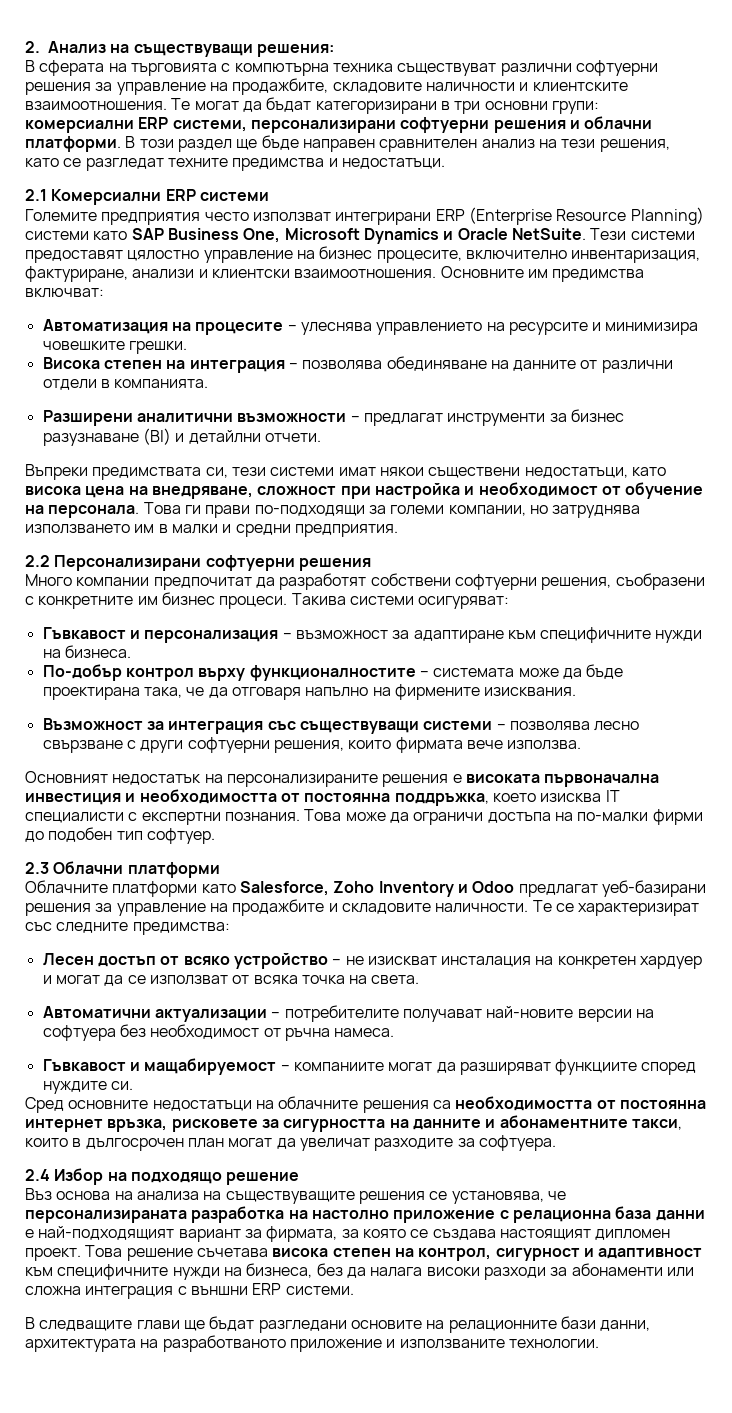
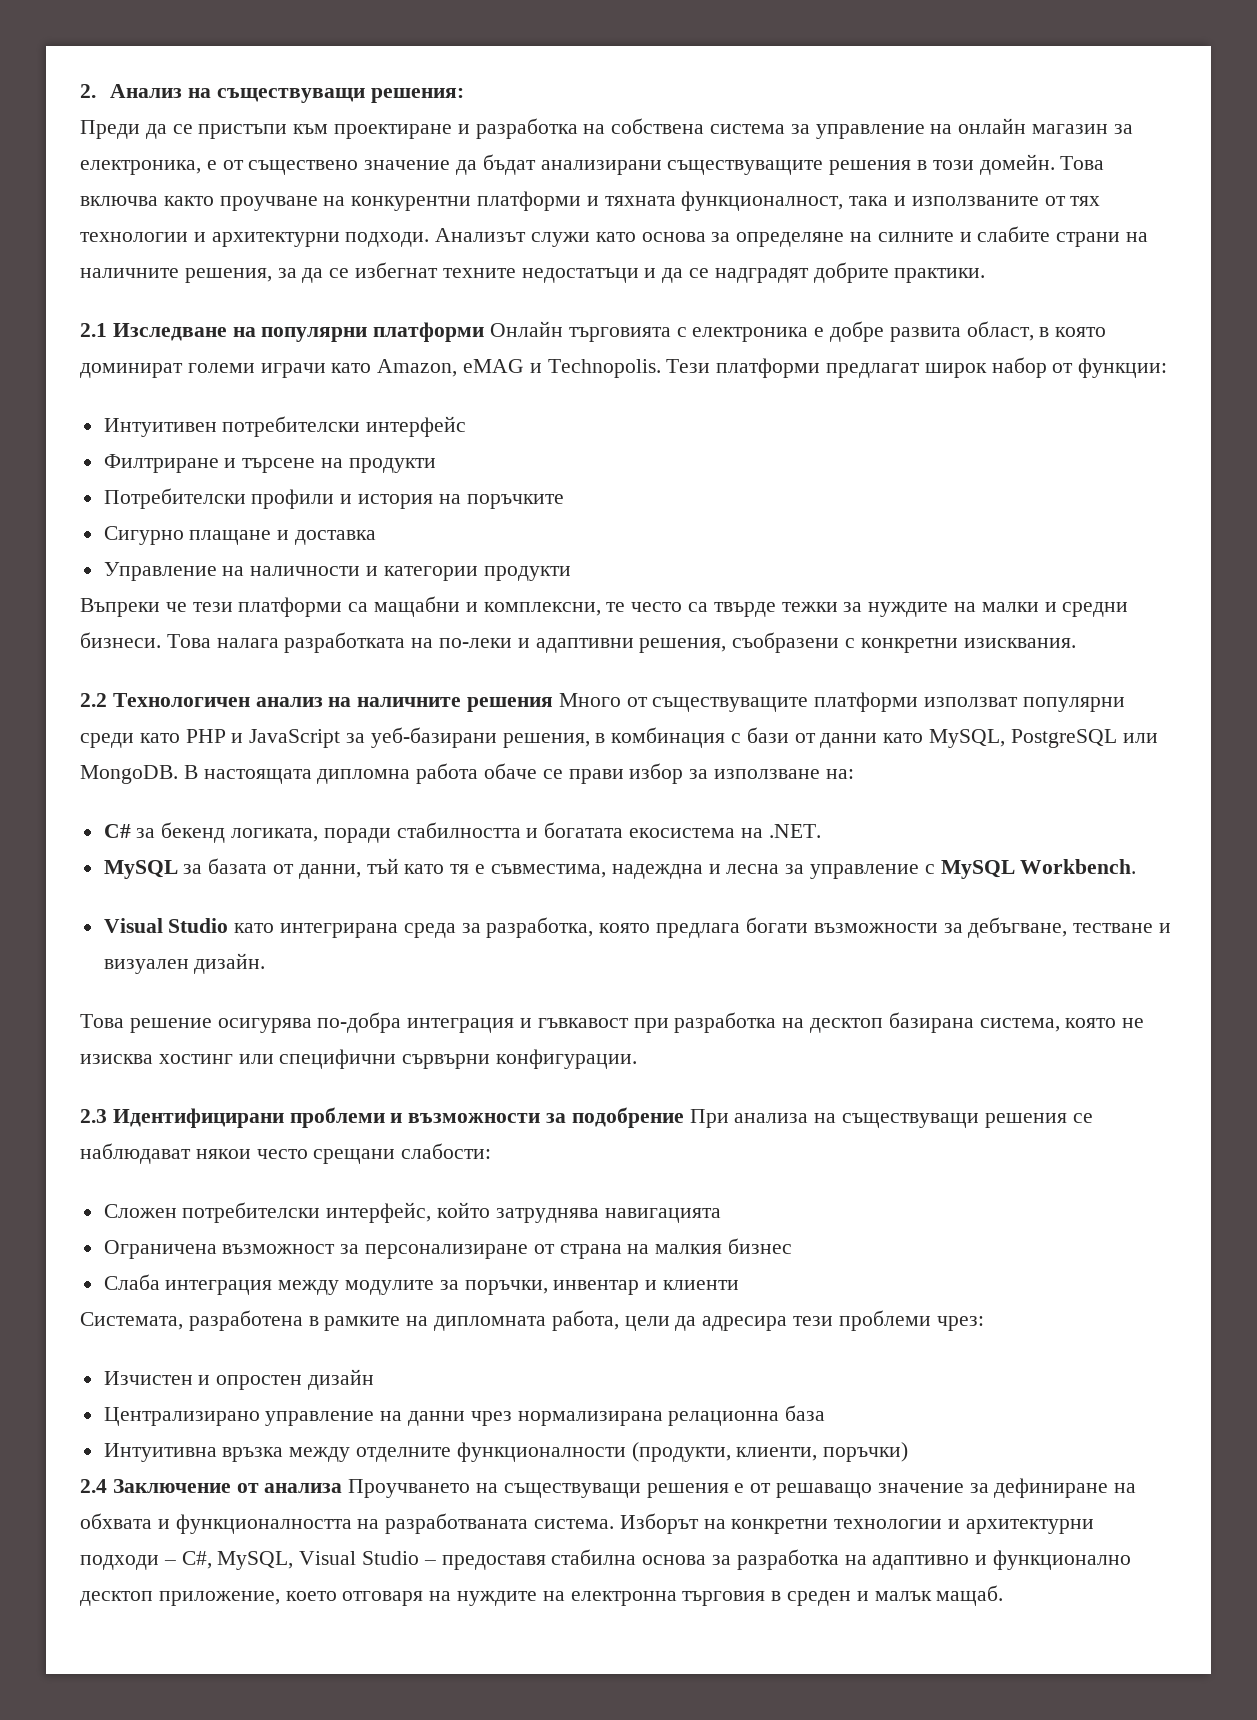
[25,60,658,76] [25,78,628,95] [25,97,599,114] [25,116,653,133] [25,135,670,152] [25,158,445,171] [25,189,269,205] [25,207,704,225] [25,228,695,244] [25,246,701,263] [25,266,645,282] [25,288,104,298] [42,319,699,335] [42,341,187,354] [42,356,673,373] [42,379,209,390] [42,409,624,426] [42,428,321,446] [25,464,666,480] [25,482,704,499] [25,502,641,518] [25,524,398,537] [25,555,371,571] [25,573,705,590] [25,592,510,609] [42,627,703,643] [42,645,131,658] [42,664,624,681] [42,684,577,700] [42,718,640,734] [42,737,582,753] [25,771,660,787] [25,789,620,806] [25,809,703,825] [25,827,215,844] [25,861,220,878] [25,880,706,897] [25,899,700,916] [25,922,230,935] [42,953,703,969] [42,975,420,986] [42,1005,654,1022] [42,1024,395,1041] [42,1058,697,1075] [42,1081,133,1094] [25,1096,706,1113] [25,1115,682,1132] [25,1135,556,1151] [25,1168,300,1185] [25,1188,566,1204] [25,1206,705,1223] [25,1226,671,1242] [25,1245,703,1261] [25,1263,694,1280] [25,1283,354,1299] [25,1316,651,1333] [25,1335,599,1352] В сферата на търговията с компютърна техника съществуват различни софтуерни решения за управление на продажбите, складовите наличности и клиентските взаимоотношения. Те могат да бъдат категоризирани в три основни групи: комерсиални ERP системи, персонализирани софтуерни решения и облачни платформи. В този раздел ще бъде направен сравнителен анализ на тези решения, като се разгледат техните предимства и недостатъци. // 2.1 Комерсиални ERP системи // Големите предприятия често използват интегрирани ERP (Enterprise Resource Planning) системи като SAP Business One, Microsoft Dynamics и Oracle NetSuite. Тези системи предоставят цялостно управление на бизнес процесите, включително инвентаризация, фактуриране, анализи и клиентски взаимоотношения. Основните им предимства включват: // Автоматизация на процесите – улеснява управлението на ресурсите и минимизира човешките грешки. // Висока степен на интеграция – позволява обединяване на данните от различни отдели в компанията. // Разширени аналитични възможности – предлагат инструменти за бизнес разузнаване (BI) и детайлни отчети. // Въпреки предимствата си, тези системи имат някои съществени недостатъци, като висока цена на внедряване, сложност при настройка и необходимост от обучение на персонала. Това ги прави по-подходящи за големи компании, но затруднява използването им в малки и средни предприятия. // 2.2 Персонализирани софтуерни решения // Много компании предпочитат да разработят собствени софтуерни решения, съобразени с конкретните им бизнес процеси. Такива системи осигуряват: // Гъвкавост и персонализация – възможност за адаптиране към специфичните нужди на бизнеса. // По-добър контрол върху функционалностите – системата може да бъде проектирана така, че да отговаря напълно на фирмените изисквания. // Възможност за интеграция със съществуващи системи – позволява лесно свързване с други софтуерни решения, които фирмата вече използва. // Основният недостатък на персонализираните решения е високата първоначална инвестиция и необходимостта от постоянна поддръжка, което изисква IT специалисти с експертни познания. Това може да ограничи достъпа на по-малки фирми до подобен тип софтуер. // 2.3 Облачни платформи // Облачните платформи като Salesforce, Zoho Inventory и Odoo предлагат уеб-базирани решения за управление на продажбите и складовите наличности. Те се характеризират със следните предимства: // Лесен достъп от всяко устройство – не изискват инсталация на конкретен хардуер и могат да се използват от всяка точка на света. // Автоматични актуализации – потребителите получават най-новите версии на софтуера без необходимост от ръчна намеса. // Гъвкавост и мащабируемост – компаниите могат да разширяват функциите според нуждите си. // Сред основните недостатъци на облачните решения са необходимостта от постоянна интернет връзка, рисковете за сигурността на данните и абонаментните такси, които в дългосрочен план могат да увеличат разходите за софтуера. // 2.4 Избор на подходящо решение // Въз основа на анализа на съществуващите решения се установява, че персонализираната разработка на настолно приложение с релационна база данни е най-подходящият вариант за фирмата, за която се създава настоящият дипломен проект. Това решение съчетава висока степен на контрол, сигурност и адаптивност към специфичните нужди на бизнеса, без да налага високи разходи за абонаменти или сложна интеграция с външни ERP системи. // В следващите глави ще бъдат разгледани основите на релационните бази данни, архитектурата на разработваното приложение и използваните технологии. -> [80,118,1133,139] [80,154,1105,175] [80,191,1101,211] [80,226,1149,247] [80,262,986,283] [80,321,1107,342] [80,357,1168,378] [103,416,467,437] [103,454,436,473] [103,488,564,509] [103,526,377,545] [103,562,571,581] [80,596,1129,617] [80,632,1076,653] [80,692,1125,712] [80,727,1158,748] [80,763,854,784] [103,822,821,843] [103,858,1137,879] [103,917,1171,938] [103,953,266,974] [80,1012,1145,1033] [80,1049,638,1069] [80,1107,1093,1128] [80,1143,492,1164] [103,1202,721,1223] [103,1238,793,1259] [103,1274,740,1295] [80,1310,984,1331] [103,1369,375,1390] [103,1405,826,1426] [103,1442,909,1462] [80,1478,1137,1498] [80,1513,1094,1534] [80,1549,1132,1570] [80,1585,1004,1606] Преди да се пристъпи към проектиране и разработка на собствена система за управление на онлайн магазин за електроника, е от съществено значение да бъдат анализирани съществуващите решения в този домейн. Това включва както проучване на конкурентни платформи и тяхната функционалност, така и използваните от тях технологии и архитектурни подходи. Анализът служи като основа за определяне на силните и слабите страни на наличните решения, за да се избегнат техните недостатъци и да се надградят добрите практики. // 2.1 Изследване на популярни платформи Онлайн търговията с електроника е добре развита област, в която доминират големи играчи като Amazon, eMAG и Technopolis. Тези платформи предлагат широк набор от функции: // Интуитивен потребителски интерфейс // Филтриране и търсене на продукти // Потребителски профили и история на поръчките // Сигурно плащане и доставка // Управление на наличности и категории продукти // Въпреки че тези платформи са мащабни и комплексни, те често са твърде тежки за нуждите на малки и средни бизнеси. Това налага разработката на по-леки и адаптивни решения, съобразени с конкретни изисквания. // 2.2 Технологичен анализ на наличните решения Много от съществуващите платформи използват популярни среди като PHP и JavaScript за уеб-базирани решения, в комбинация с бази от данни като MySQL, PostgreSQL или MongoDB. В настоящата дипломна работа обаче се прави избор за използване на: // C# за бекенд логиката, поради стабилността и богатата екосистема на .NET. // MySQL за базата от данни, тъй като тя е съвместима, надеждна и лесна за управление с MySQL Workbench. // Visual Studio като интегрирана среда за разработка, която предлага богати възможности за дебъгване, тестване и визуален дизайн. // Това решение осигурява по-добра интеграция и гъвкавост при разработка на десктоп базирана система, която не изисква хостинг или специфични сървърни конфигурации. // 2.3 Идентифицирани проблеми и възможности за подобрение При анализа на съществуващи решения се наблюдават някои често срещани слабости: // Сложен потребителски интерфейс, който затруднява навигацията // Ограничена възможност за персонализиране от страна на малкия бизнес // Слаба интеграция между модулите за поръчки, инвентар и клиенти // Системата, разработена в рамките на дипломната работа, цели да адресира тези проблеми чрез: // Изчистен и опростен дизайн // Централизирано управление на данни чрез нормализирана релационна база // Интуитивна връзка между отделните функционалности (продукти, клиенти, поръчки) // 2.4 Заключение от анализа Проучването на съществуващи решения е от решаващо значение за дефиниране на обхвата и функционалността на разработваната система. Изборът на конкретни технологии и архитектурни подходи – C#, MySQL, Visual Studio – предоставя стабилна основа за разработка на адаптивно и функционално десктоп приложение, което отговаря на нуждите на електронна търговия в среден и малък мащаб.

